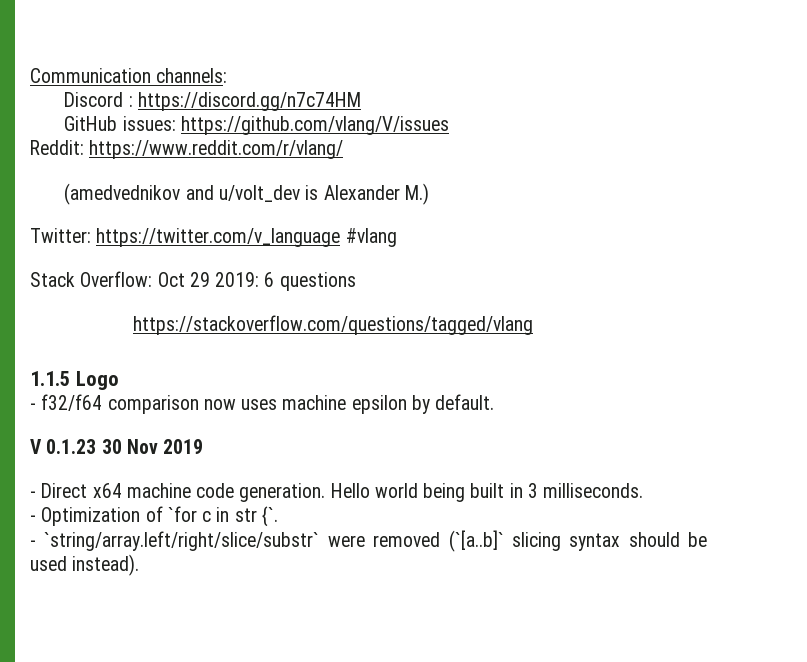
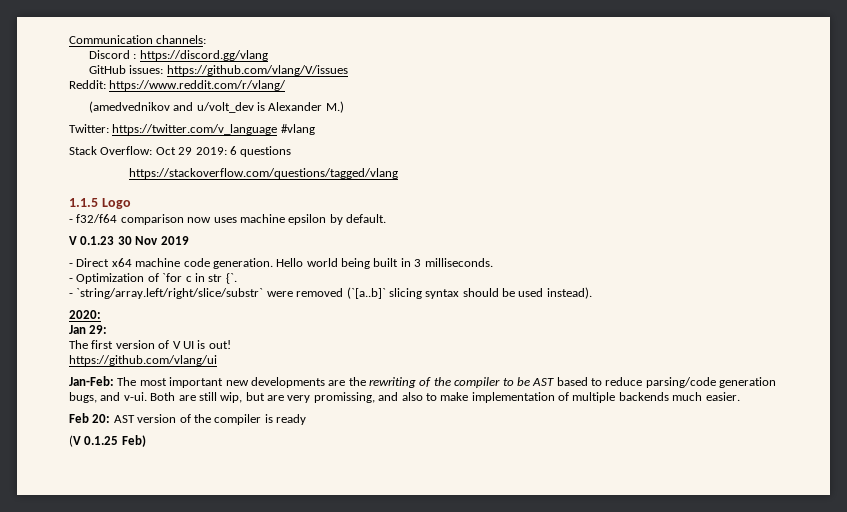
[137,92,361,111] https://discord.gg/n7c74HM -> [139,50,268,61] https://discord.gg/vlang
(140, 565) none -> [69,310,101,319] [69,325,108,334] [69,340,231,349] [69,355,217,366] [69,376,777,388] [69,392,740,403] [69,413,306,425] [69,435,146,447] // 2020: // Jan 29: // The first version of V UI is out! // https://github.com/vlang/ui // Jan-Feb: The most important new developments are the rewriting of the compiler to be AST based to reduce parsing/code generation bugs, and v-ui. Both are still wip, but are very promissing, and also to make implementation of multiple backends much easier. // Feb 20: AST version of the compiler is ready // (V 0.1.25 Feb)

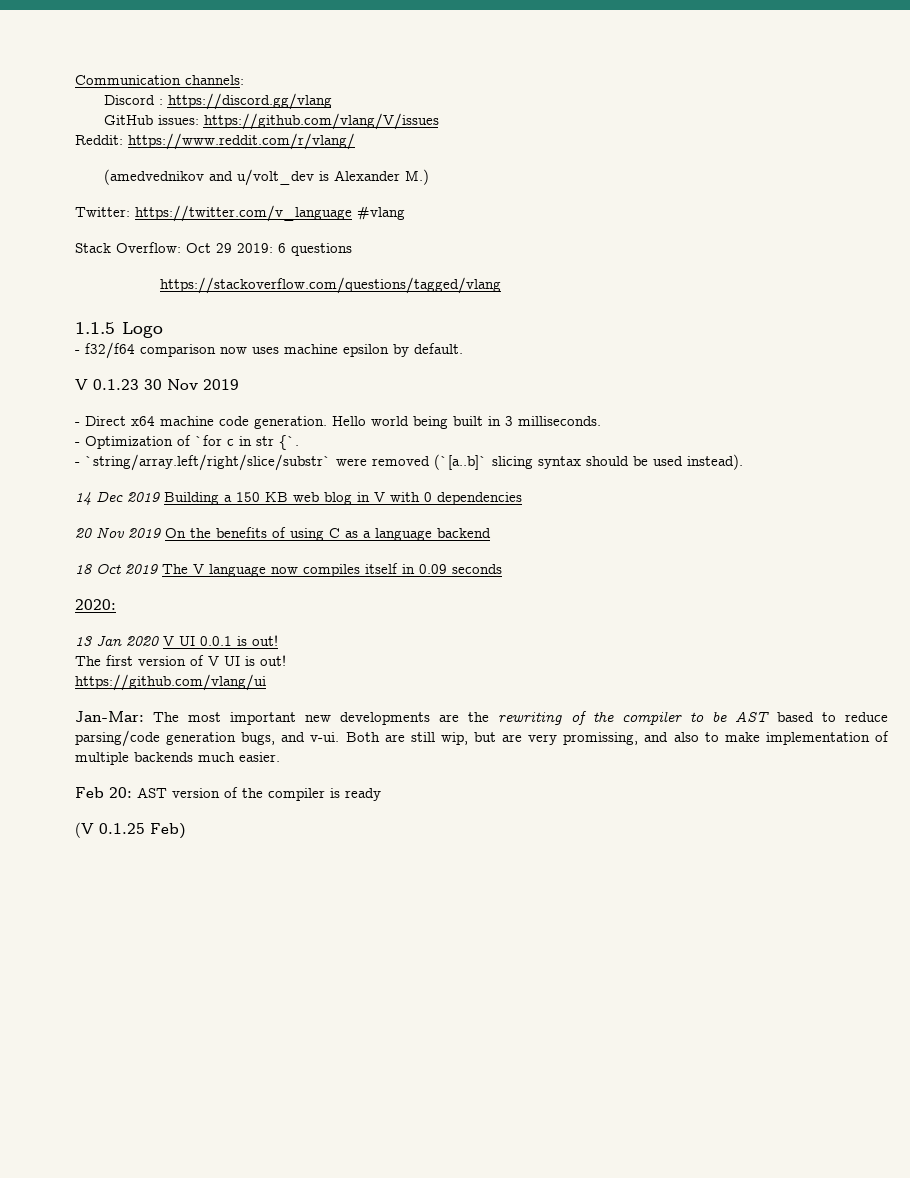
[69,310,101,319] [69,325,108,334] 2020: // Jan 29: -> [75,491,522,505] [75,527,491,541] [75,563,502,577] [75,599,116,610] [75,635,278,646] 14 Dec 2019 Building a 150 KB web blog in V with 0 dependencies // 20 Nov 2019 On the benefits of using C as a language backend // 18 Oct 2019 The V language now compiles itself in 0.09 seconds // 2020: // 13 Jan 2020 V UI 0.0.1 is out!
[69,376,114,386] Jan-Feb: -> [75,711,144,722] Jan-Mar:

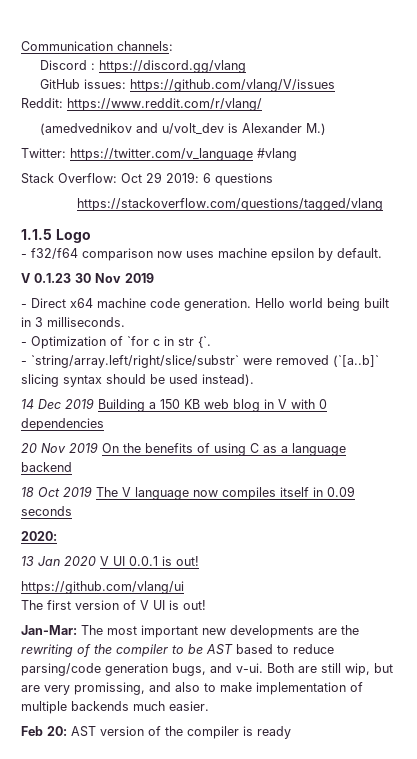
(278, 640) none -> [21,581,184,594] // https://github.com/vlang/ui
[75,674,266,691] // https://github.com/vlang/ui -> (206, 605) none
[75,822,186,839] // (V 0.1.25 Feb) -> (291, 732) none

